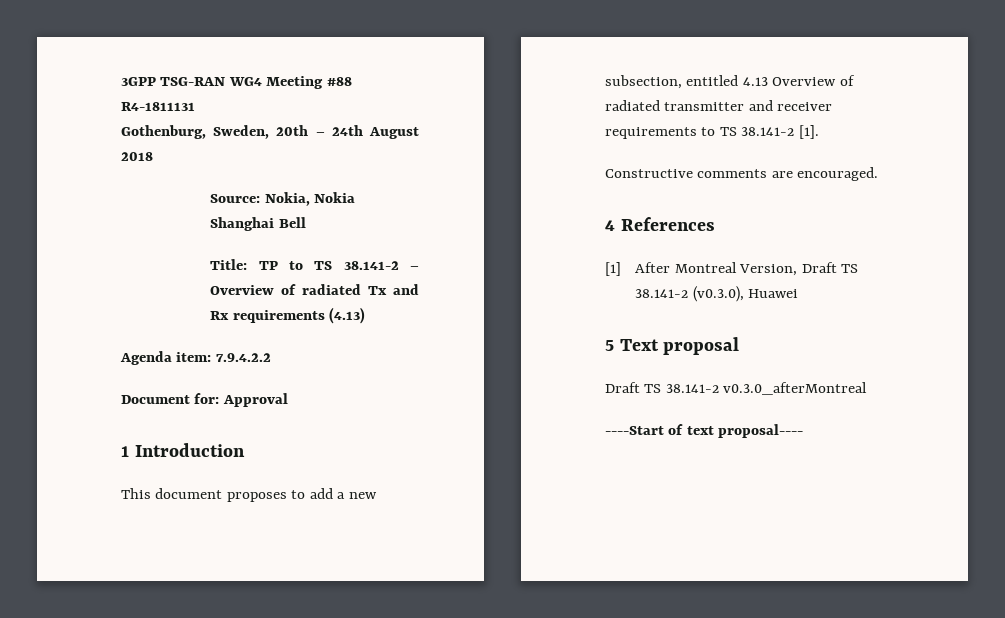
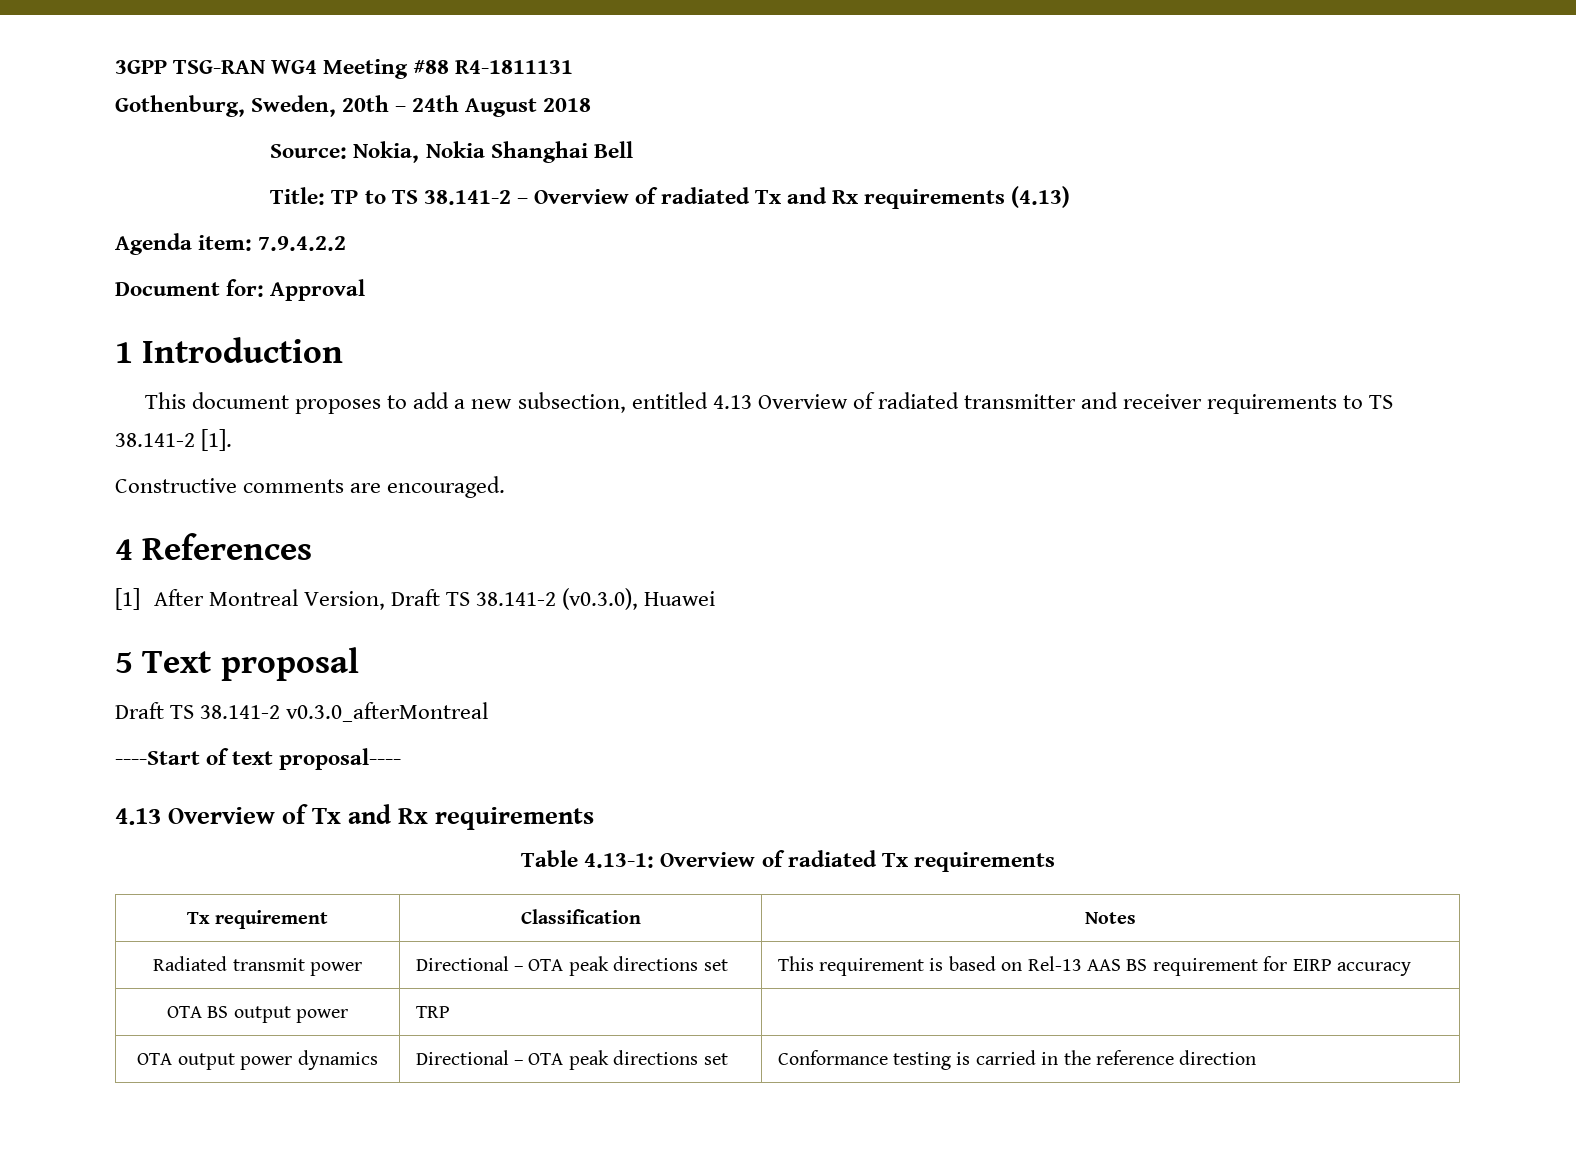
(804, 431) none -> [115,804,595,830] [521,850,1055,872] [186,910,329,929] [520,909,641,924] [1085,912,1136,924] [153,956,362,976] [415,956,728,976] [777,956,1412,976] [166,1006,349,1023] [415,1006,450,1018] [137,1050,378,1070] [415,1050,728,1070] [777,1050,1257,1070] // 4.13 Overview of Tx and Rx requirements // Table 4.13-1: Overview of radiated Tx requirements // Tx requirement | Classification | Notes // Radiated transmit power | Directional – OTA peak directions set | This requirement is based on Rel-13 AAS BS requirement for EIRP accuracy // OTA BS output power | TRP | // OTA output power dynamics | Directional – OTA peak directions set | Conformance testing is carried in the reference direction

